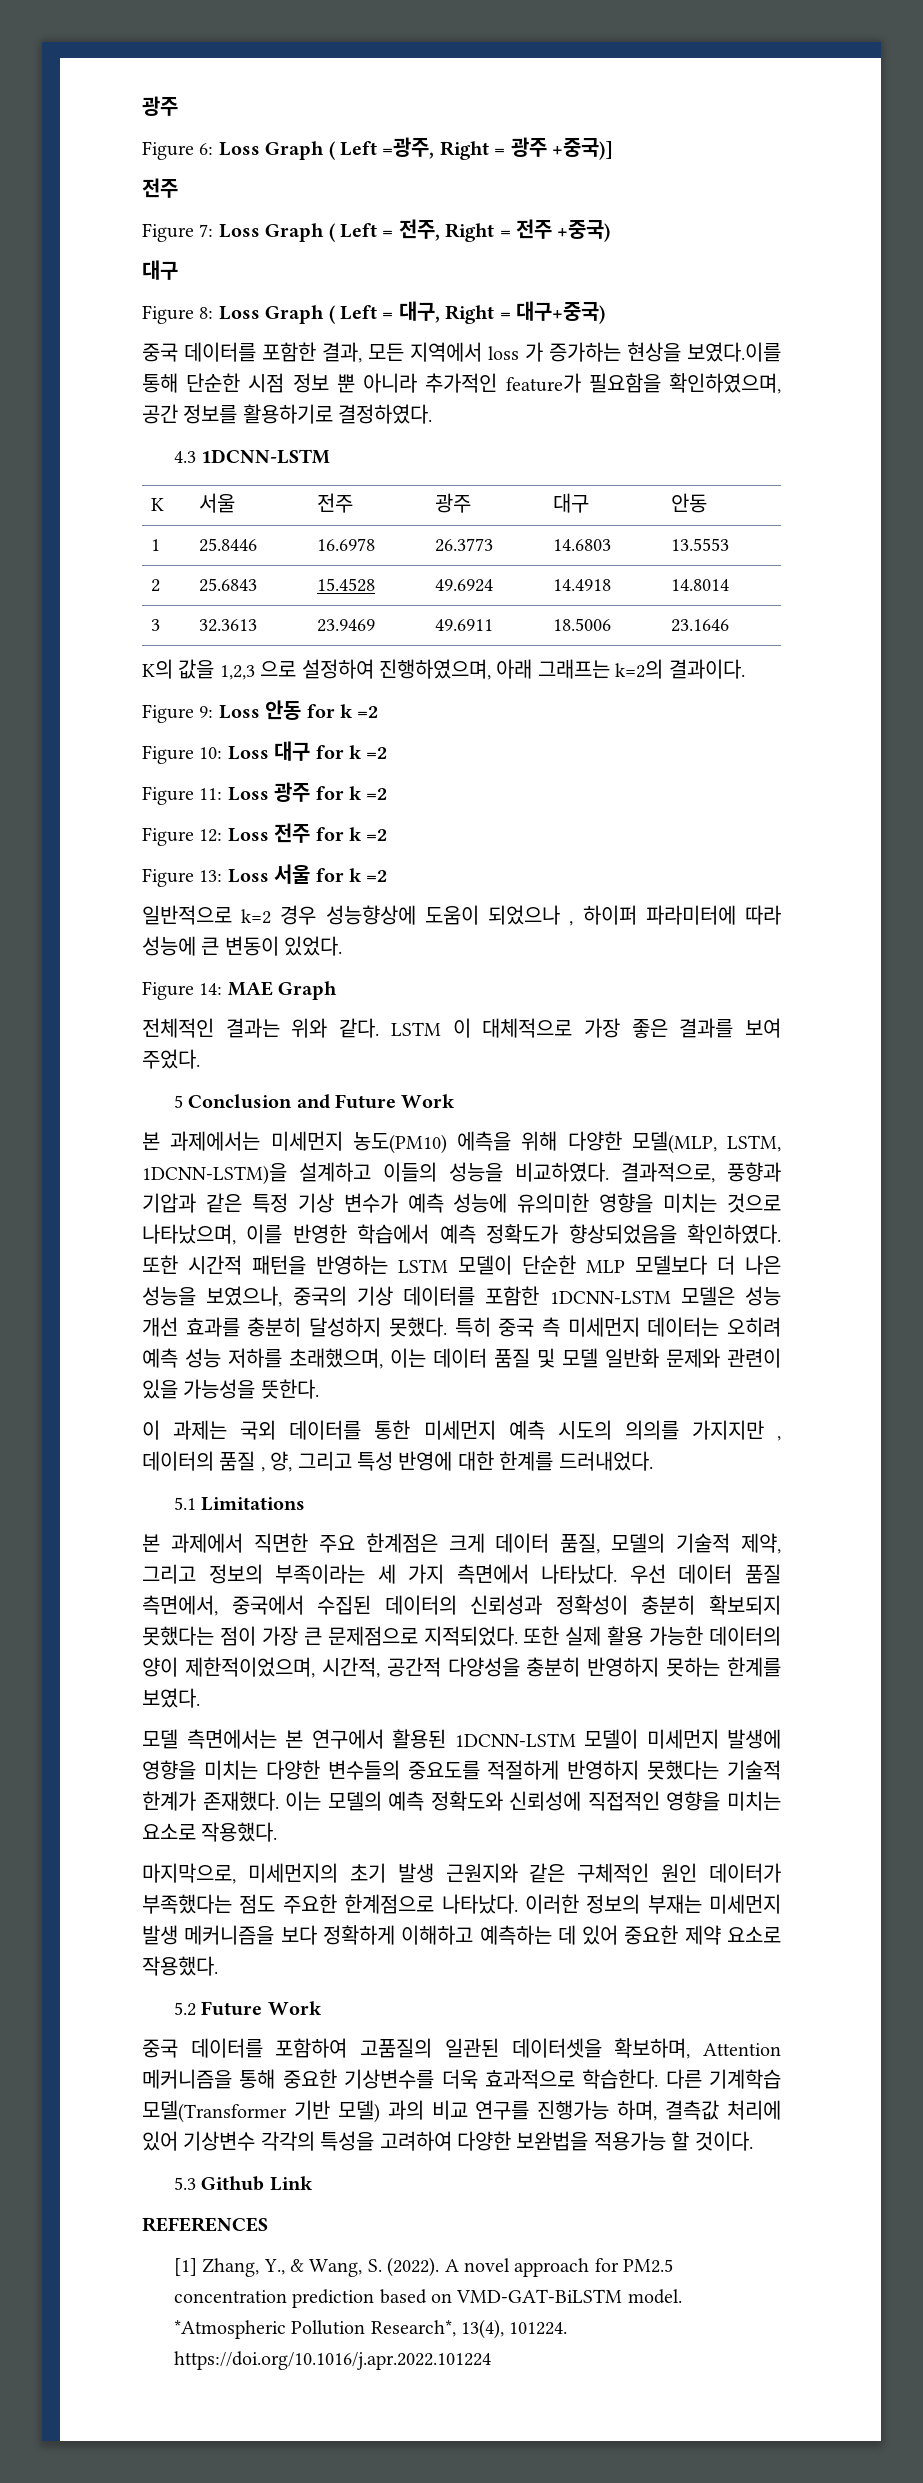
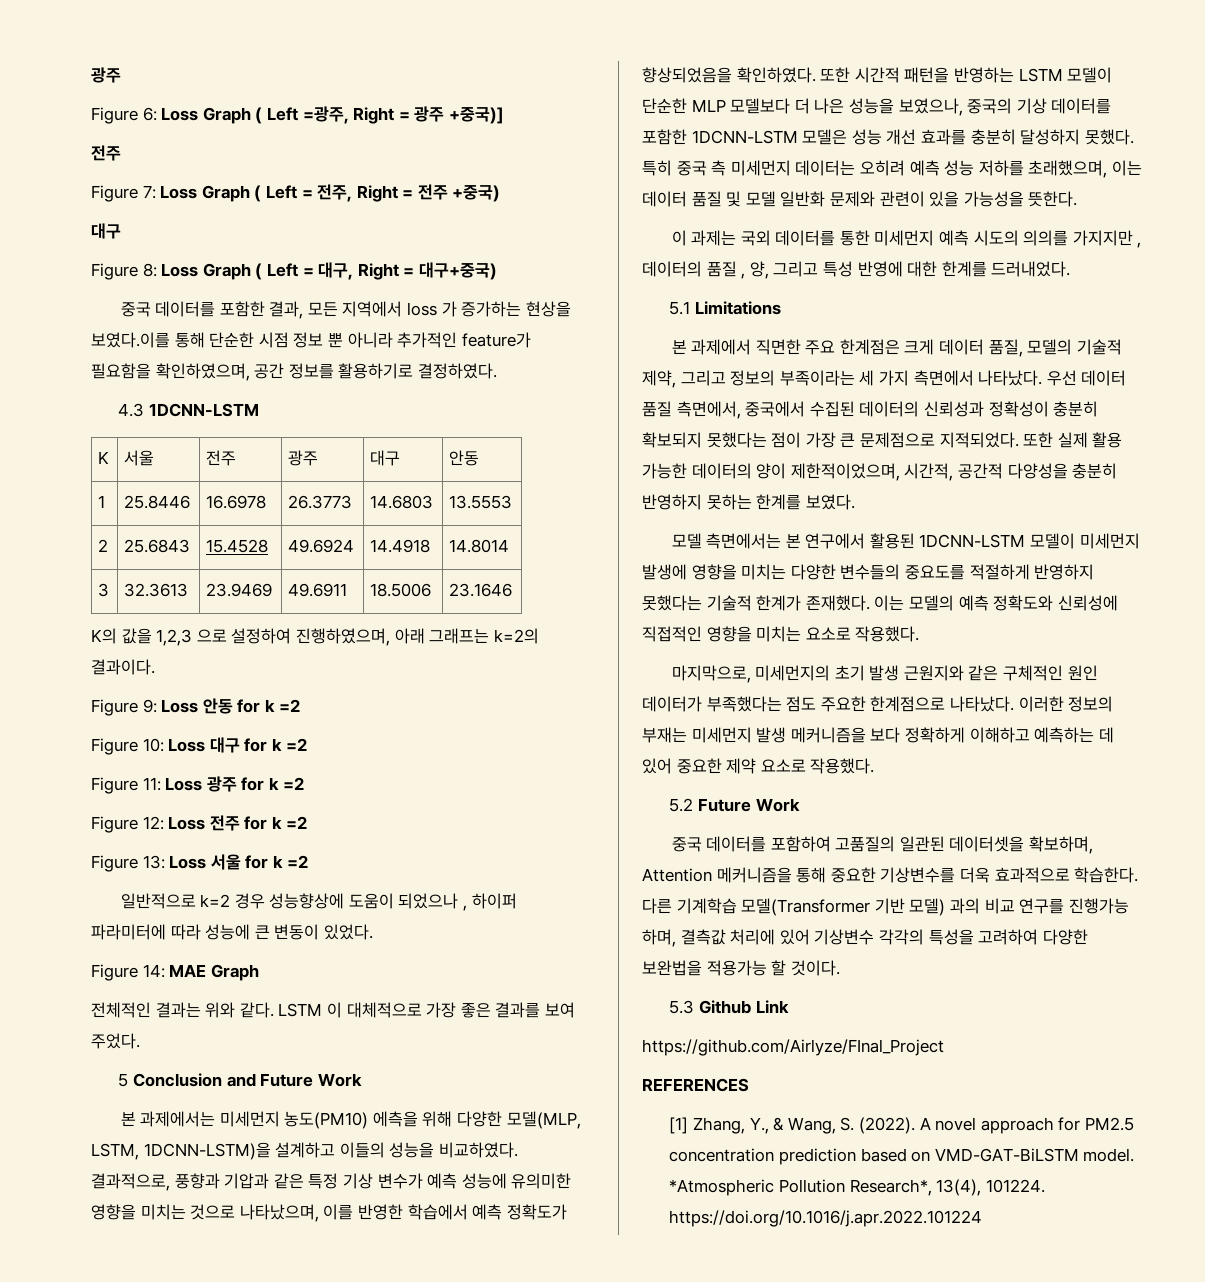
(313, 2183) none -> [642,1039,944,1056] // https://github.com/Airlyze/FInal_Project

